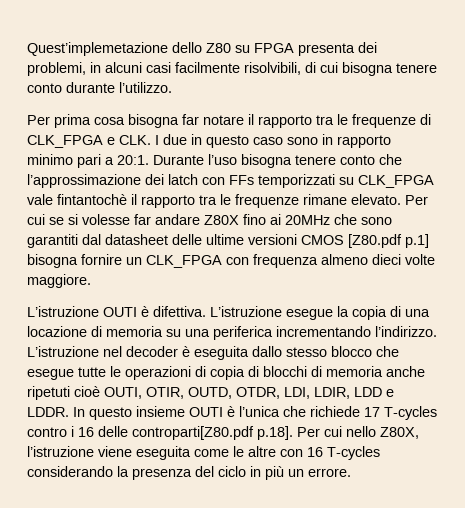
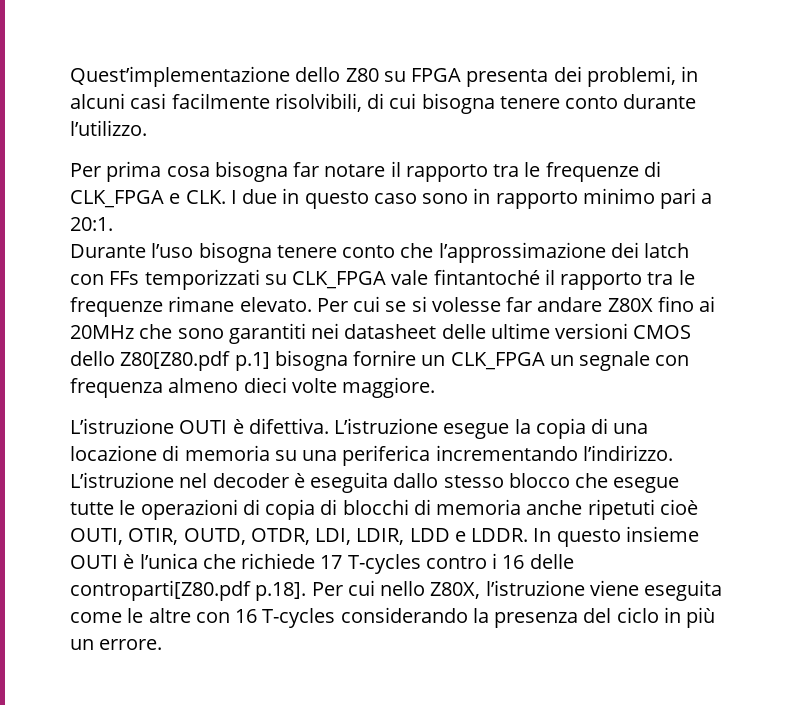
[27,42,168,56] Quest’implemetazione -> [70,66,290,87] Quest’implementazione
(149, 160) none -> (113, 224) //
[57,194,127,205] fintantochè -> [433,269,540,285] fintantoché
[82,234,101,245] dal -> [311,323,340,339] nei
[348,234,402,248] [Z80.pdf -> [70,351,231,371] dello Z80[Z80.pdf
(222, 261) none -> [549,351,651,371] un segnale

